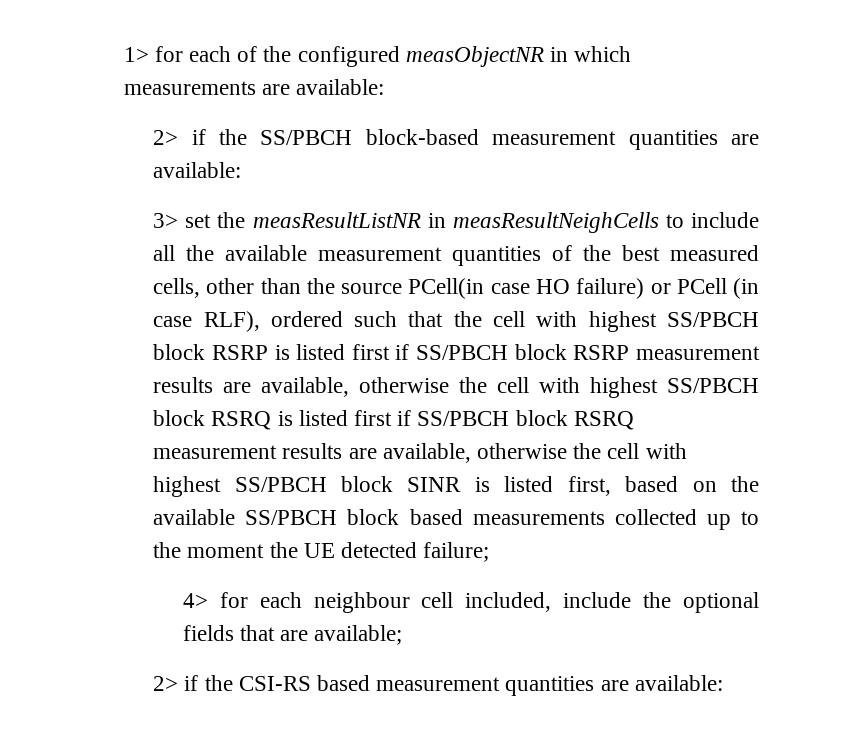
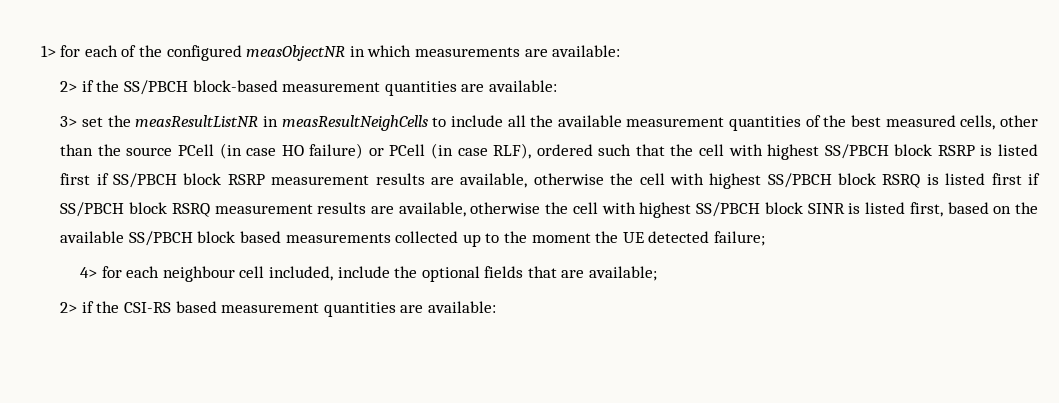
[408,278,485,299] PCell(in -> [178,143,242,159] PCell (in

